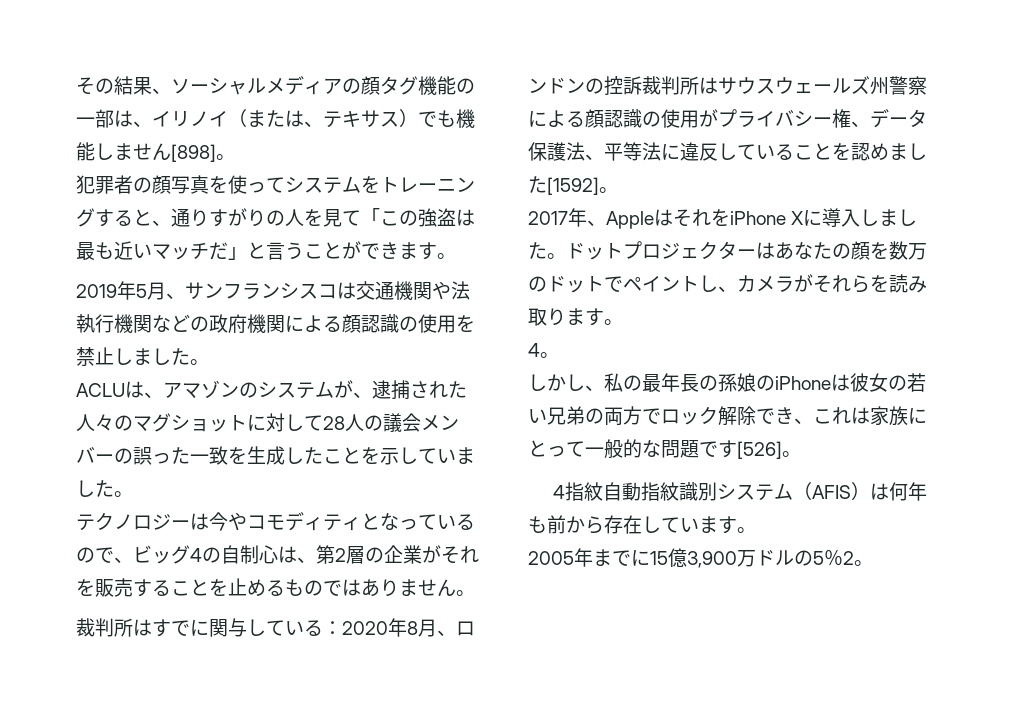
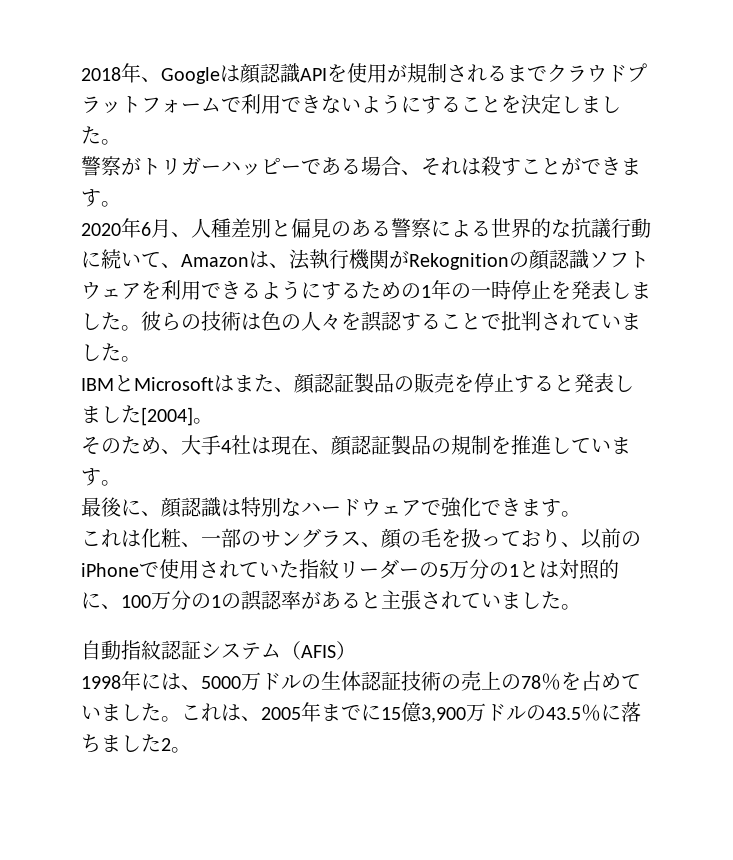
[76,76,475,95] [76,109,475,128] [76,142,235,162] [76,175,475,194] [76,208,475,227] [76,241,456,260] [76,281,470,300] [76,314,475,334] [76,347,209,366] [76,380,467,400] [76,413,459,432] [76,446,475,465] [76,480,133,497] [76,512,475,531] [76,545,479,564] [76,578,475,597] [76,618,475,637] [528,76,927,96] [528,109,927,128] [528,142,927,161] [528,176,618,195] [528,208,918,229] [528,241,927,260] [528,274,927,293] [528,308,623,326] [528,343,559,358] [528,373,926,392] [528,406,927,426] [528,439,801,459] [552,482,603,501] その結果、ソーシャルメディアの顔タグ機能の一部は、イリノイ（または、テキサス）でも機能しません[898]。 // 犯罪者の顔写真を使ってシステムをトレーニングすると、通りすがりの人を見て「この強盗は最も近いマッチだ」と言うことができます。 // 2019年5月、サンフランシスコは交通機関や法執行機関などの政府機関による顔認識の使用を禁止しました。 // ACLUは、アマゾンのシステムが、逮捕された人々のマグショットに対して28人の議会メンバーの誤った一致を生成したことを示していました。 // テクノロジーは今やコモディティとなっているので、ビッグ4の自制心は、第2層の企業がそれを販売することを止めるものではありません。 // 裁判所はすでに関与している：2020年8月、ロンドンの控訴裁判所はサウスウェールズ州警察による顔認識の使用がプライバシー権、データ保護法、平等法に違反していることを認めました[1592]。 // 2017年、AppleはそれをiPhone Xに導入しました。ドットプロジェクターはあなたの顔を数万のドットでペイントし、カメラがそれらを読み取ります。 // 4。 // しかし、私の最年長の孫娘のiPhoneは彼女の若い兄弟の両方でロック解除でき、これは家族にとって一般的な問題です[526]。 // 4指紋 -> [81,63,647,84] [81,94,621,114] [81,126,121,145] [81,156,641,176] [81,189,121,207] [81,218,651,238] [81,249,649,270] [81,280,651,300] [81,311,641,332] [81,343,141,362] [81,373,634,394] [81,405,213,426] [81,435,631,456] [81,468,121,486] [81,497,581,518] [81,528,641,549] [81,559,619,580] [81,590,581,611] 2018年、Googleは顔認識APIを使用が規制されるまでクラウドプラットフォームで利用できないようにすることを決定しました。 // 警察がトリガーハッピーである場合、それは殺すことができます。 // 2020年6月、人種差別と偏見のある警察による世界的な抗議行動に続いて、Amazonは、法執行機関がRekognitionの顔認識ソフトウェアを利用できるようにするための1年の一時停止を発表しました。彼らの技術は色の人々を誤認することで批判されていました。 // IBMとMicrosoftはまた、顔認証製品の販売を停止すると発表しました[2004]。 // そのため、大手4社は現在、顔認証製品の規制を推進しています。 // 最後に、顔認識は特別なハードウェアで強化できます。 // これは化粧、一部のサングラス、顔の毛を扱っており、以前のiPhoneで使用されていた指紋リーダーの5万分の1とは対照的に、100万分の1の誤認率があると主張されていました。 //
[678,482,717,501] 識別 -> [161,640,201,660] 認証
[869,482,927,501] [528,515,756,534] は何年も前から存在しています。 // -> [81,671,641,691] [81,703,261,722] // 1998年には、5000万ドルの生体認証技術の売上の78％を占めていました。これは、
[813,549,843,566] 5％ -> [546,702,641,722] [81,734,161,753] 43.5％に落ちました

